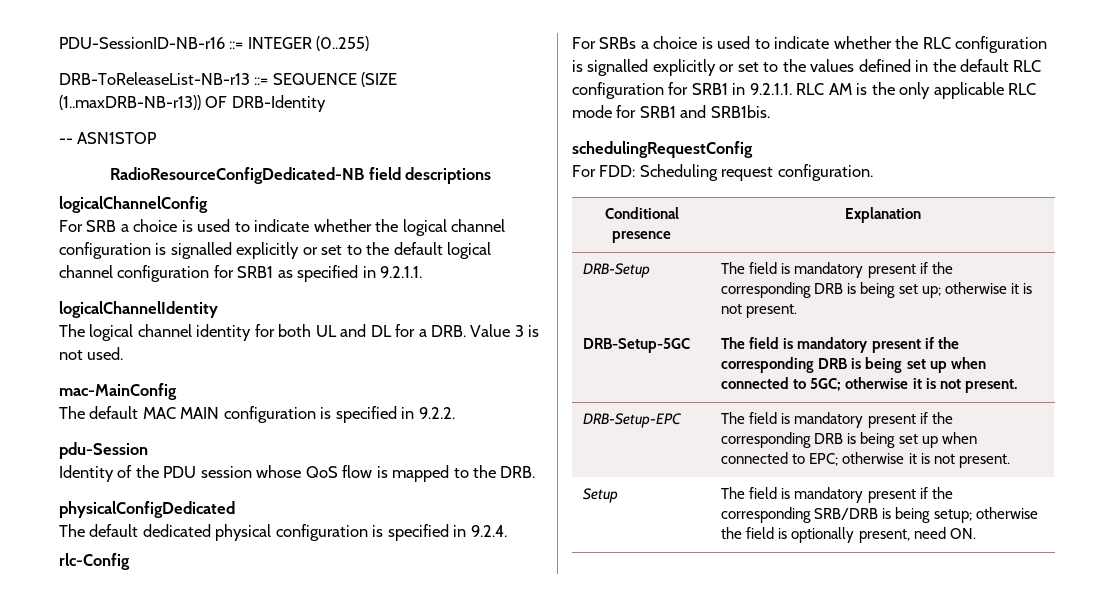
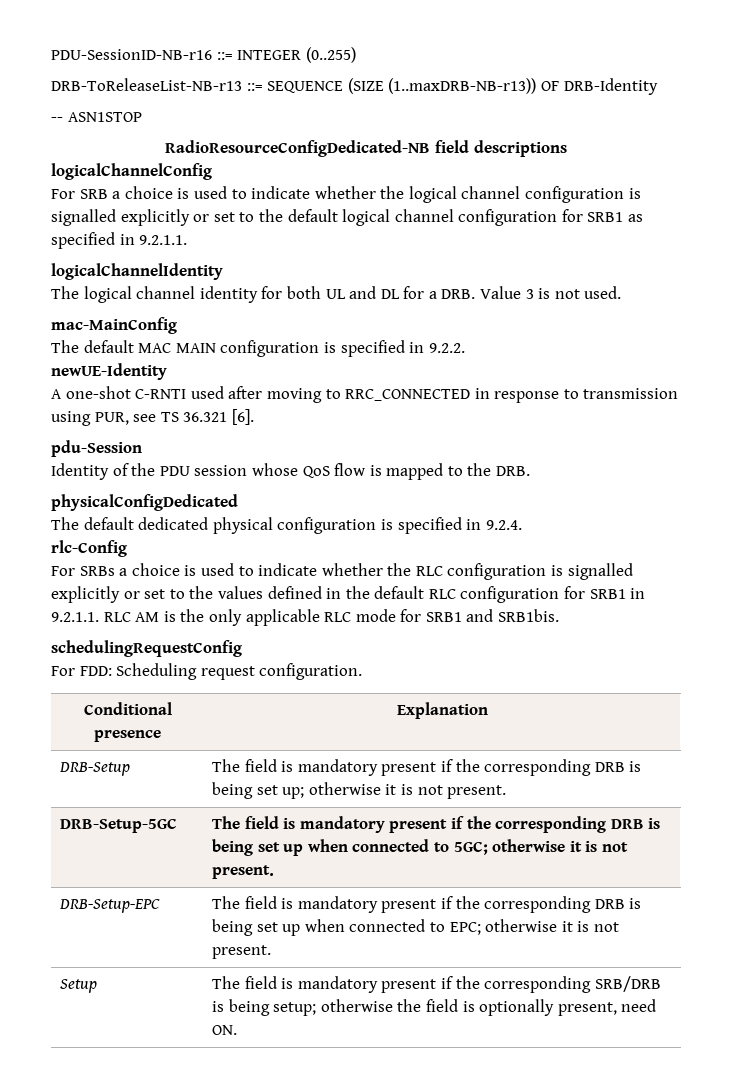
(455, 413) none -> [51,363,167,380] [51,386,679,403] [51,409,254,426] // newUE-Identity // A one-shot C-RNTI used after moving to RRC_CONNECTED in response to transmission using PUR, see TS 36.321 [6].

